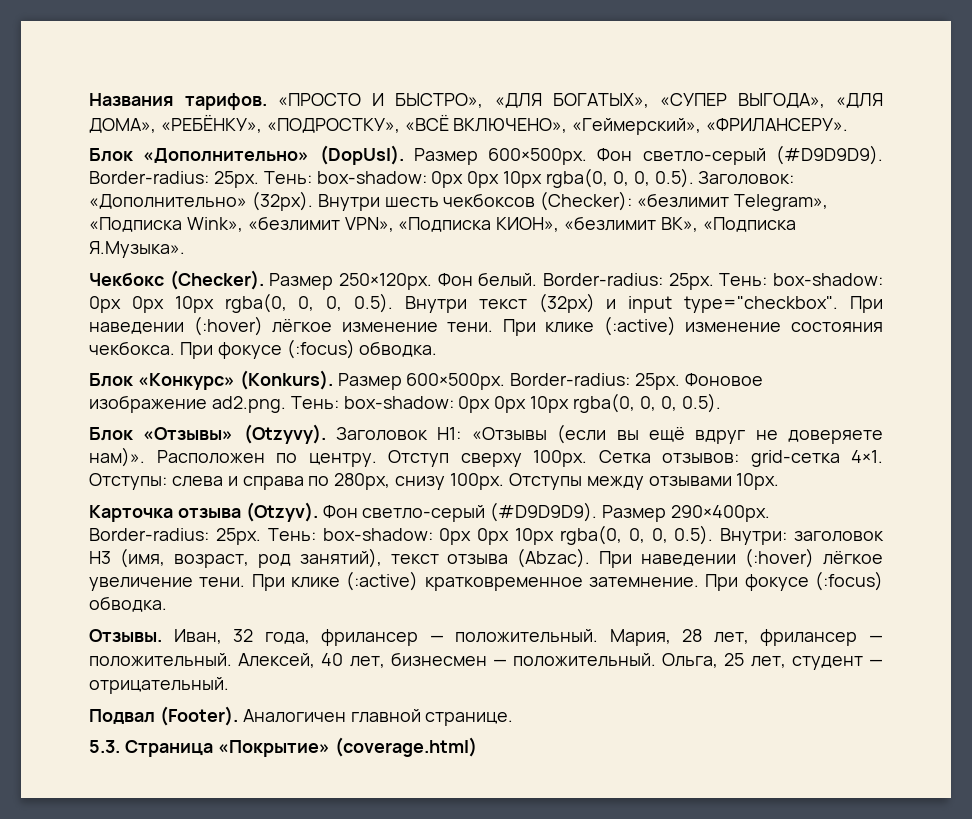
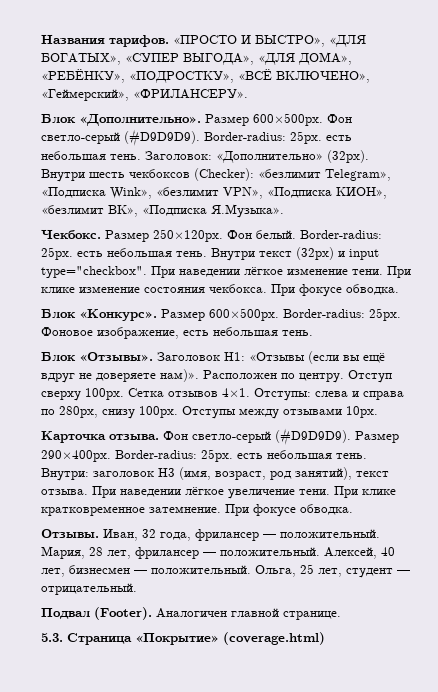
[143,145,404,165] «Дополнительно» (DopUsl). -> [79,114,201,126] «Дополнительно».
[263,168,694,188] Тень: box-shadow: 0px 0px 10px rgba(0, 0, 0, 0.5). -> [326,135,352,141] [41,151,141,160] есть небольшая тень.
[89,270,264,290] Чекбокс (Checker). -> [41,229,101,240] Чекбокс.
[719,273,883,286] [89,293,394,313] Тень: box-shadow: 0px 0px 10px rgba(0, 0, 0, 0.5). -> [77,248,207,257] есть небольшая тень.
[193,316,263,336] (:hover) -> (240, 273) none
[603,316,676,336] (:active) -> (75, 290) none
[286,339,355,359] (:focus) -> (342, 290) none
[137,370,333,390] «Конкурс» (Konkurs). -> [79,309,157,321] «Конкурс».
[89,393,721,413] [89,424,326,444] изображение ad2.png. Тень: box-shadow: 0px 0px 10px rgba(0, 0, 0, 0.5). // Блок «Отзывы» (Otzyvy). -> [97,327,313,339] [41,352,153,361] изображение, есть небольшая тень. // Блок «Отзывы».
[662,450,840,467] отзывов: grid-сетка -> [168,391,218,397] отзывов
[177,502,318,522] отзыва (Otzyv). -> [109,434,159,440] отзыва.
[267,525,714,545] Тень: box-shadow: 0px 0px 10px rgba(0, 0, 0, 0.5). -> [237,450,367,459] есть небольшая тень.
[447,548,815,568] отзыва (Abzac). При наведении (:hover) -> [41,486,181,498] отзыва. При наведении
[346,571,419,591] (:active) -> (396, 492) none
[815,571,884,591] (:focus) -> (296, 510) none

